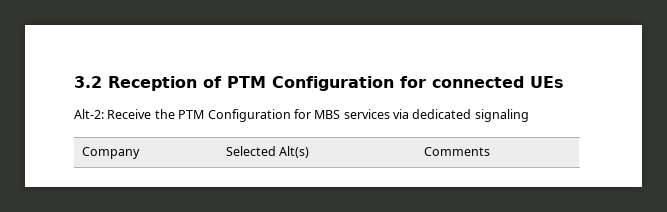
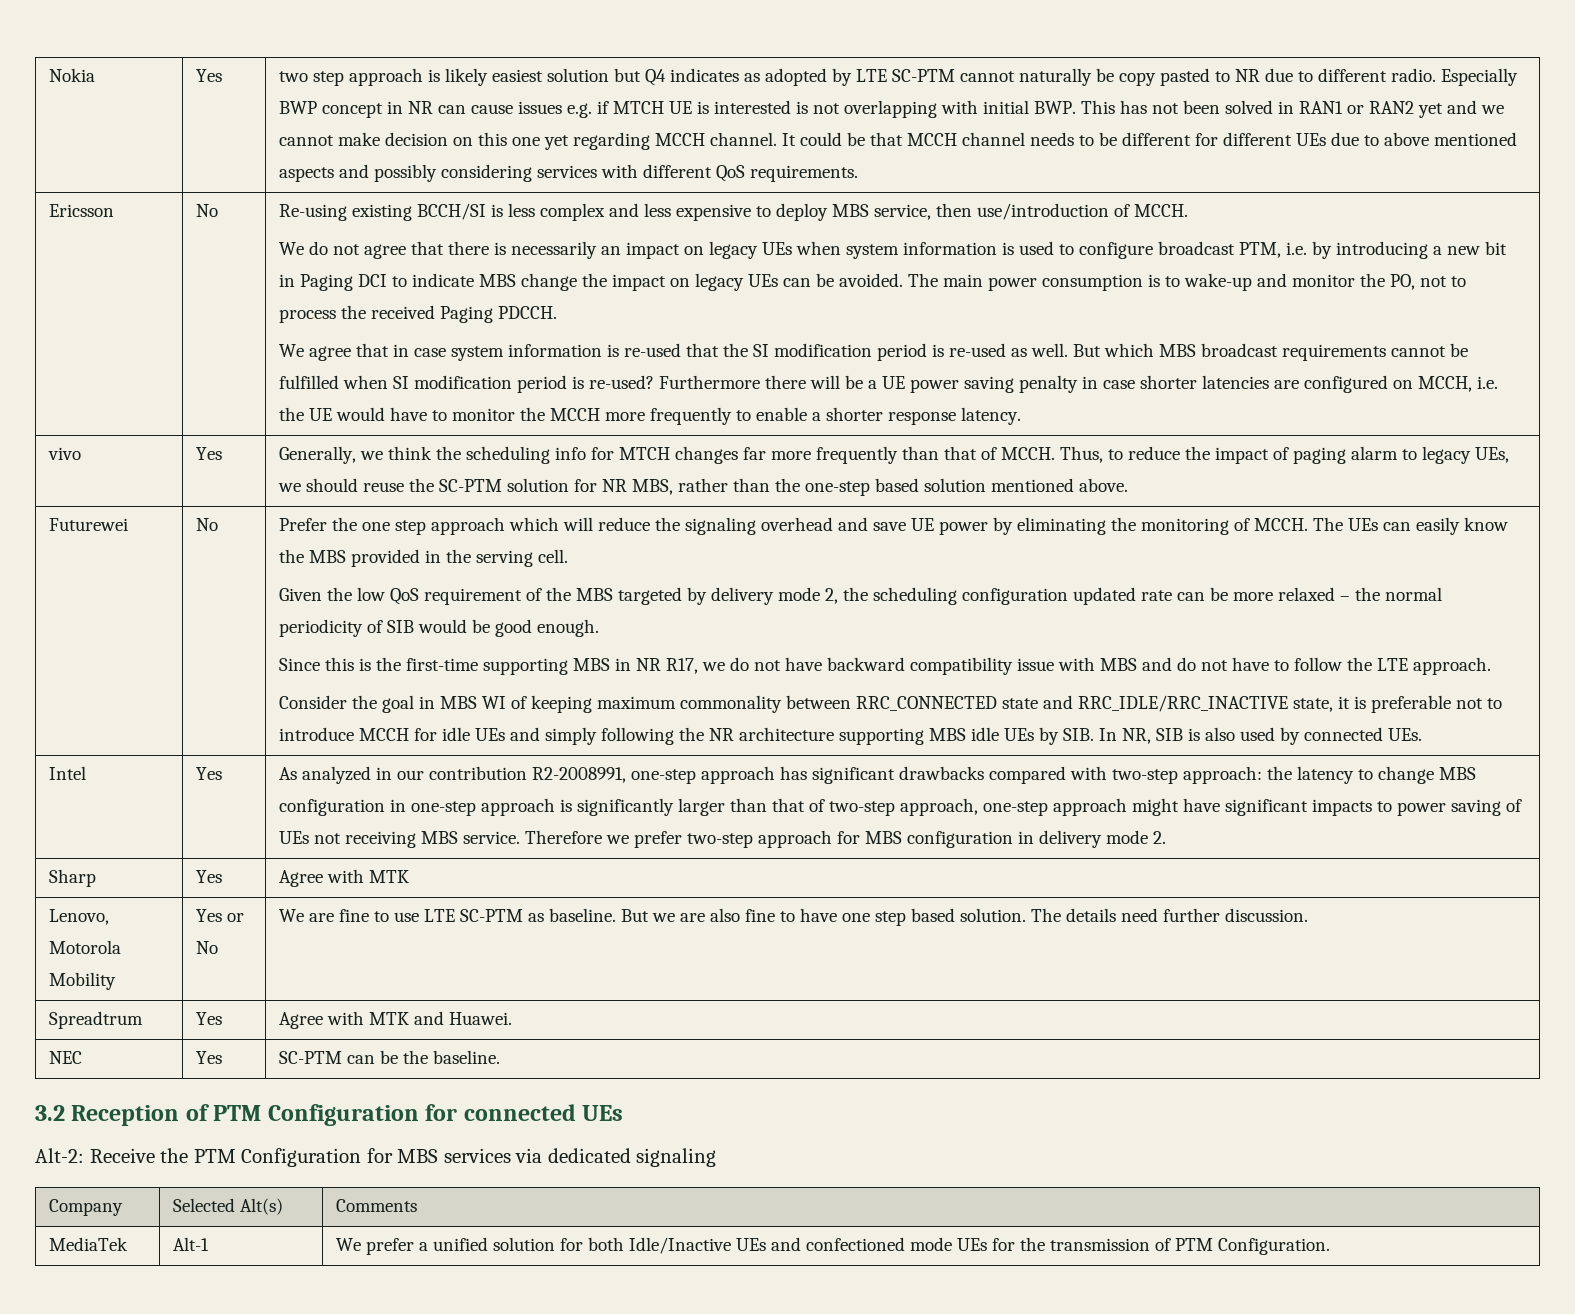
(74, 82) none -> [49,68,96,82] [196,69,223,82] [279,68,1518,86] [279,100,1504,118] [279,132,1517,150] [279,164,859,182] [49,204,115,217] [196,204,219,217] [279,203,1188,221] [279,241,1507,259] [279,273,1466,291] [279,305,558,323] [279,343,1468,361] [279,375,1498,393] [279,407,1021,425] [48,447,82,460] [196,447,223,460] [279,446,1509,464] [278,478,1128,496] [49,518,129,531] [196,518,219,531] [279,517,1508,535] [279,549,569,567] [279,587,1442,605] [279,619,600,637] [279,657,1491,675] [279,695,1502,713] [279,727,1422,745] [49,766,87,780] [196,767,223,780] [279,766,1476,784] [279,798,1522,816] [279,830,1166,848] [49,869,97,887] [196,870,223,883] [279,869,410,887] [49,909,110,925] [49,940,122,954] [49,972,117,990] [196,909,245,922] [196,941,219,954] [279,908,1308,926] [49,1011,144,1029] [196,1012,223,1025] [279,1011,513,1029] [49,1051,83,1064] [196,1051,223,1064] [279,1050,501,1064] Nokia | Yes | two step approach is likely easiest solution but Q4 indicates as adopted by LTE SC-PTM cannot naturally be copy pasted to NR due to different radio. Especially BWP concept in NR can cause issues e.g. if MTCH UE is interested is not overlapping with initial BWP. This has not been solved in RAN1 or RAN2 yet and we cannot make decision on this one yet regarding MCCH channel. It could be that MCCH channel needs to be different for different UEs due to above mentioned aspects and possibly considering services with different QoS requirements. // Ericsson | No | Re-using existing BCCH/SI is less complex and less expensive to deploy MBS service, then use/introduction of MCCH. // We do not agree that there is necessarily an impact on legacy UEs when system information is used to configure broadcast PTM, i.e. by introducing a new bit in Paging DCI to indicate MBS change the impact on legacy UEs can be avoided. The main power consumption is to wake-up and monitor the PO, not to process the received Paging PDCCH. // We agree that in case system information is re-used that the SI modification period is re-used as well. But which MBS broadcast requirements cannot be fulfilled when SI modification period is re-used? Furthermore there will be a UE power saving penalty in case shorter latencies are configured on MCCH, i.e. the UE would have to monitor the MCCH more frequently to enable a shorter response latency. // vivo | Yes | Generally, we think the scheduling info for MTCH changes far more frequently than that of MCCH. Thus, to reduce the impact of paging alarm to legacy UEs, we should reuse the SC-PTM solution for NR MBS, rather than the one-step based solution mentioned above. // Futurewei | No | Prefer the one step approach which will reduce the signaling overhead and save UE power by eliminating the monitoring of MCCH. The UEs can easily know the MBS provided in the serving cell. // Given the low QoS requirement of the MBS targeted by delivery mode 2, the scheduling configuration updated rate can be more relaxed – the normal periodicity of SIB would be good enough. // Since this is the first-time supporting MBS in NR R17, we do not have backward compatibility issue with MBS and do not have to follow the LTE approach. // Consider the goal in MBS WI of keeping maximum commonality between RRC_CONNECTED state and RRC_IDLE/RRC_INACTIVE state, it is preferable not to introduce MCCH for idle UEs and simply following the NR architecture supporting MBS idle UEs by SIB. In NR, SIB is also used by connected UEs. // Intel | Yes | As analyzed in our contribution R2-2008991, one-step approach has significant drawbacks compared with two-step approach: the latency to change MBS configuration in one-step approach is significantly larger than that of two-step approach, one-step approach might have significant impacts to power saving of UEs not receiving MBS service. Therefore we prefer two-step approach for MBS configuration in delivery mode 2. // Sharp | Yes | Agree with MTK // Lenovo, Motorola Mobility | Yes or No | We are fine to use LTE SC-PTM as baseline. But we are also fine to have one step based solution. The details need further discussion. // Spreadtrum | Yes | Agree with MTK and Huawei. // NEC | Yes | SC-PTM can be the baseline. //
(491, 151) none -> [49,1237,129,1251] [173,1237,210,1251] [336,1237,1330,1255] // MediaTek | Alt-1 | We prefer a unified solution for both Idle/Inactive UEs and confectioned mode UEs for the transmission of PTM Configuration.

